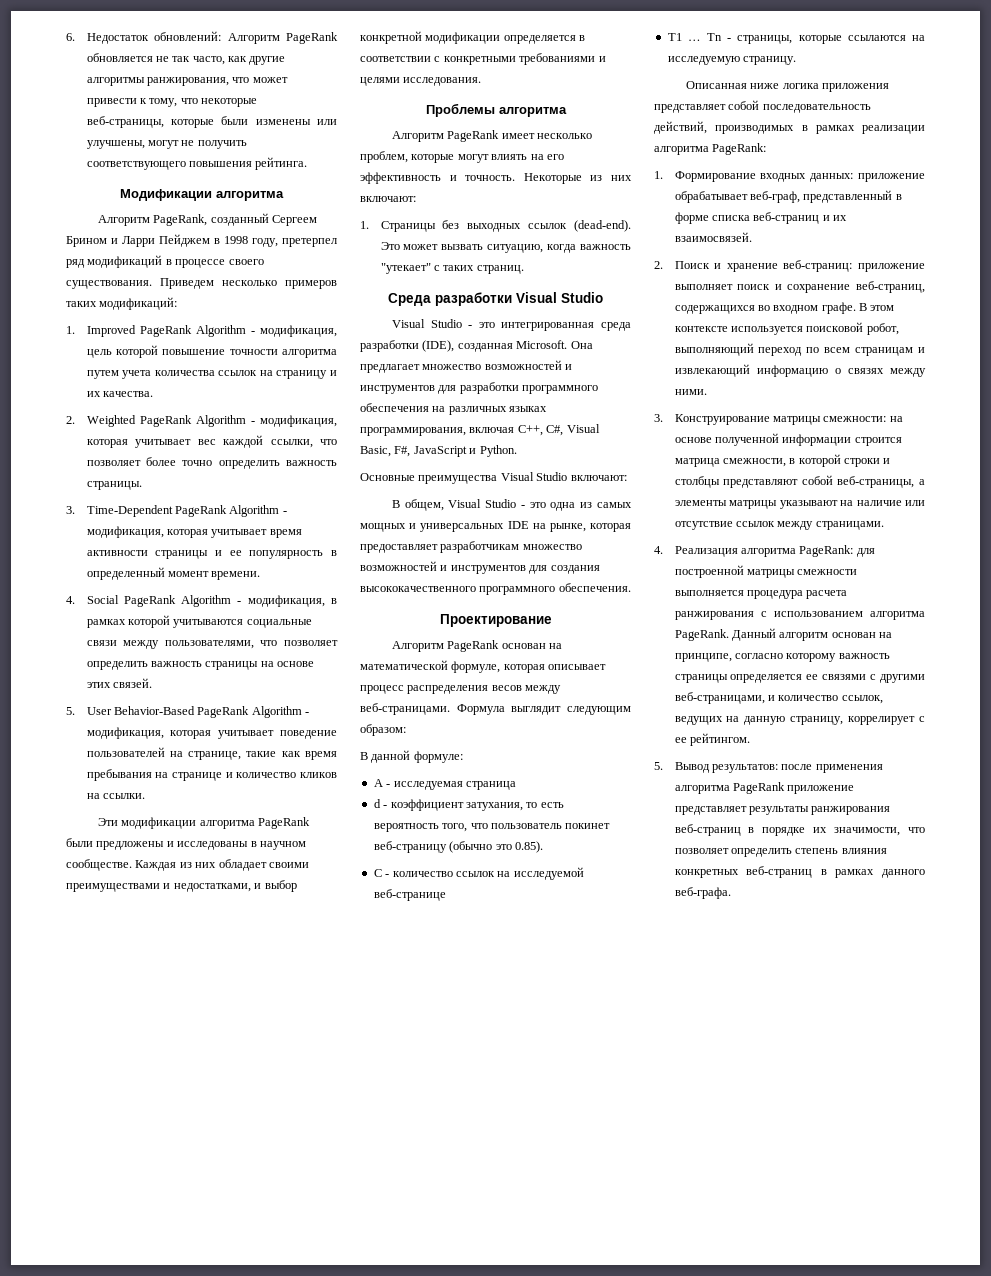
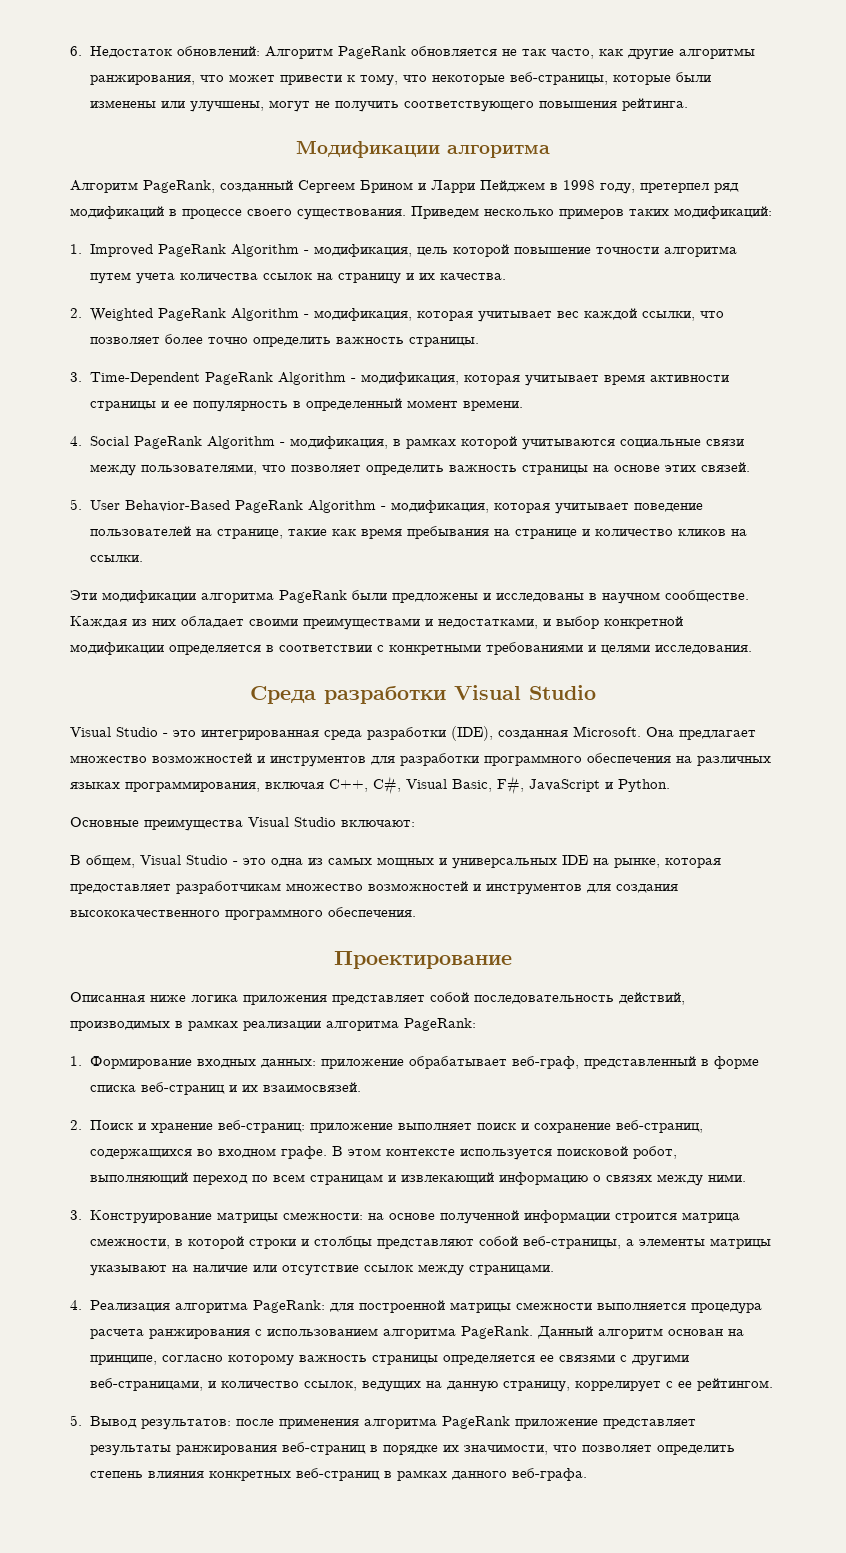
[425,103,567,117] [391,130,593,142] [360,151,564,163] [360,172,632,184] [360,196,416,202] [360,220,631,232] [380,242,631,253] [380,263,524,274] // Проблемы алгоритма // Алгоритм PageRank имеет несколько проблем, которые могут влиять на его эффективность и точность. Некоторые из них включают: // 1. Страницы без выходных ссылок (dead-end). Это может вызвать ситуацию, когда важность "утекает" с таких страниц. -> (752, 649) none
[391,640,563,652] [360,660,607,673] [360,685,562,694] [360,703,631,715] [360,724,406,736] [360,750,463,763] [373,779,516,790] [373,799,564,811] [373,823,611,832] [373,841,543,853] [373,867,584,880] [373,889,446,901] [667,33,925,44] [667,56,797,65] // Алгоритм PageRank основан на математической формуле, которая описывает процесс распределения весов между веб-страницами. Формула выглядит следующим образом: // В данной формуле: // А - исследуемая страница // d - коэффициент затухания, то есть вероятность того, что пользователь покинет веб-страницу (обычно это 0.85). // С - количество ссылок на исследуемой веб-странице // Т1 … Тn - страницы, которые ссылаются на исследуемую страницу. -> (512, 960) none

